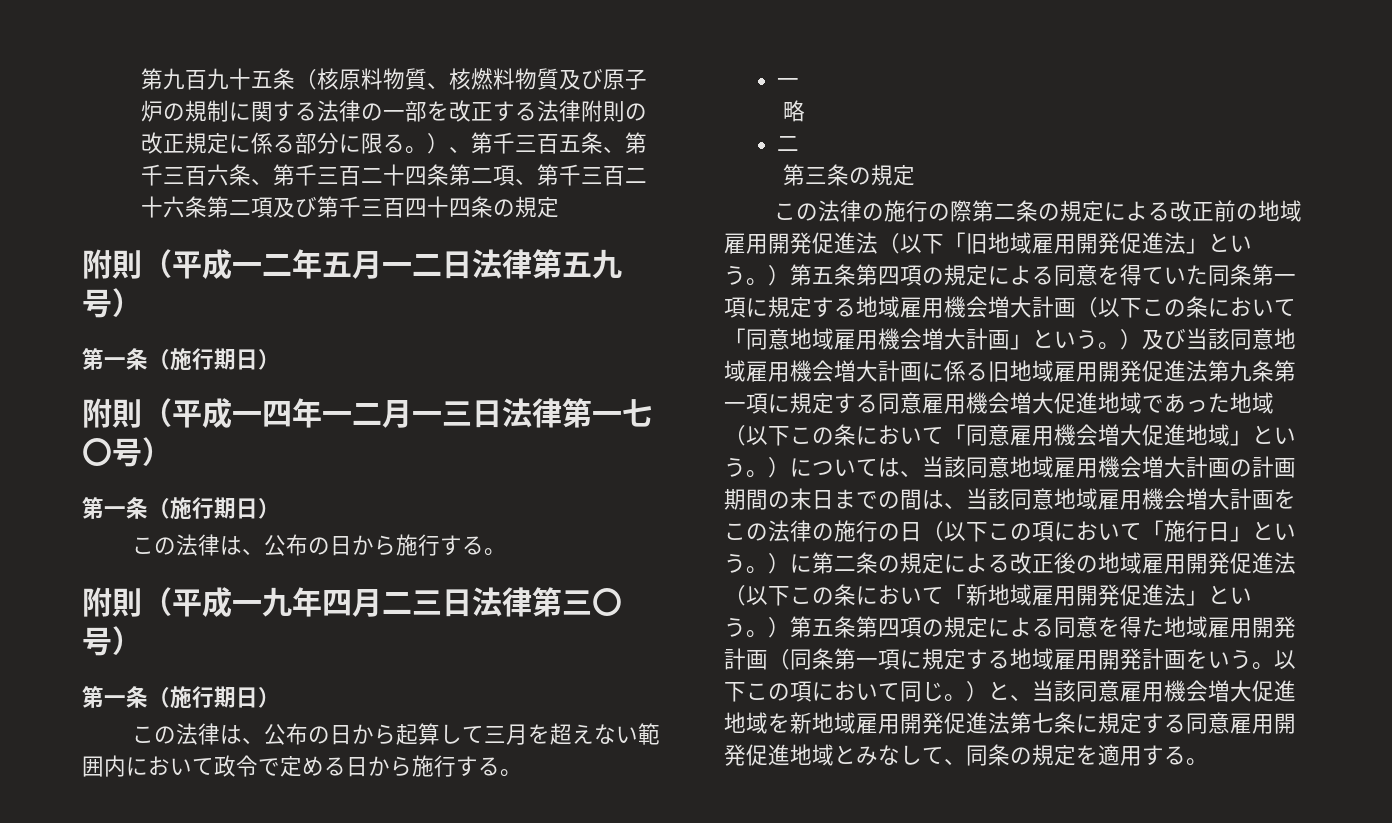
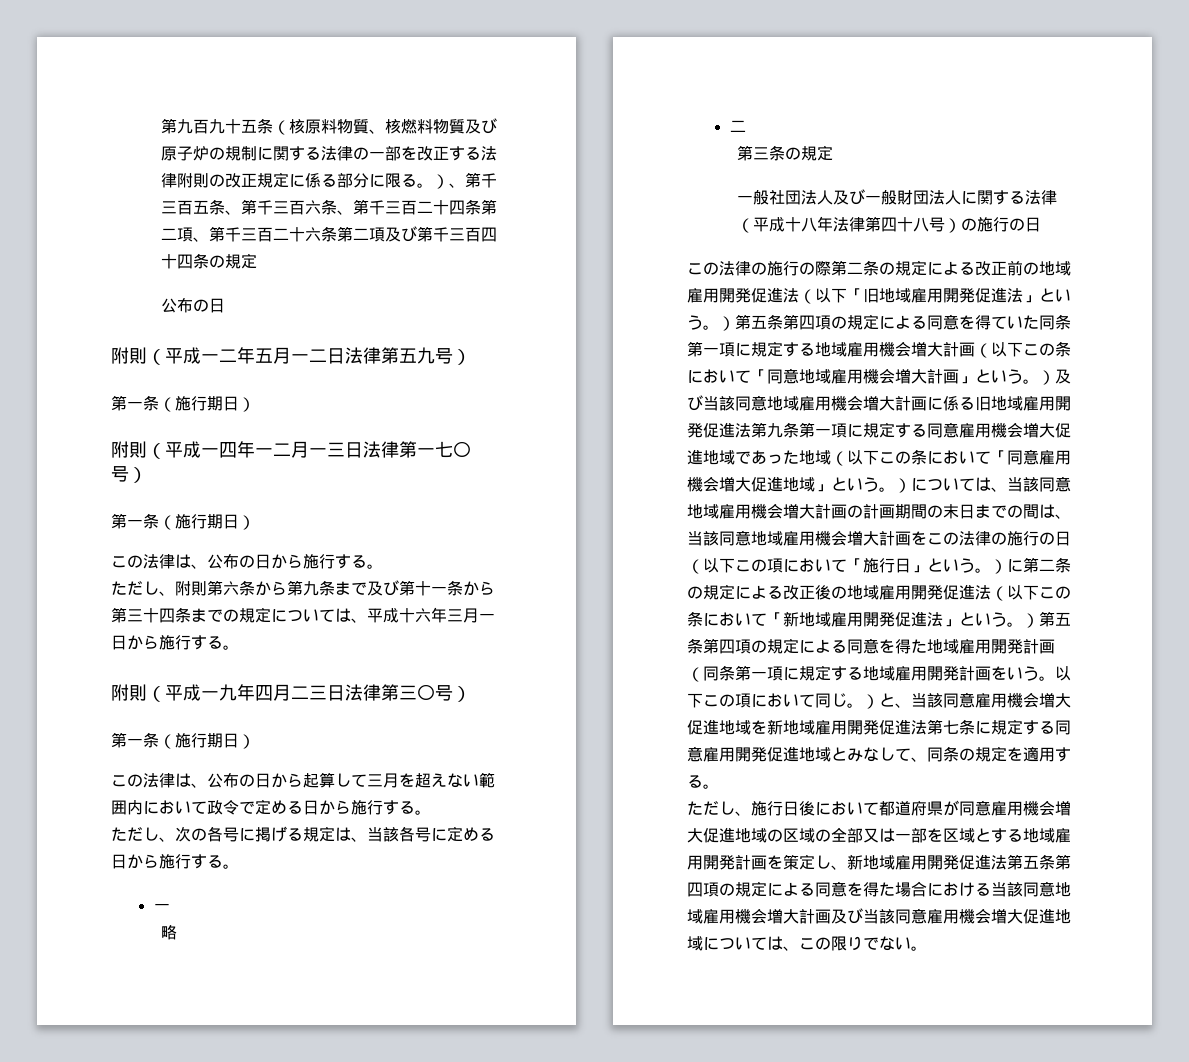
(559, 207) none -> [161,297,226,313] // 公布の日
(507, 552) none -> [111,580,495,596] [111,607,495,623] [111,635,239,650] // ただし、附則第六条から第九条まで及び第十一条から第三十四条までの規定については、平成十六年三月一日から施行する。
(522, 773) none -> [111,826,495,842] [111,854,239,869] // ただし、次の各号に掲げる規定は、当該各号に定める日から施行する。
(915, 175) none -> [737,189,1058,205] [737,216,1042,233] // 一般社団法人及び一般財団法人に関する法律（平成十八年法律第四十八号）の施行の日
(1208, 762) none -> [687,800,1071,816] [687,827,1071,843] [687,854,1071,870] [687,881,1071,897] [687,908,1071,924] [687,936,927,951] // ただし、施行日後において都道府県が同意雇用機会増大促進地域の区域の全部又は一部を区域とする地域雇用開発計画を策定し、新地域雇用開発促進法第五条第四項の規定による同意を得た場合における当該同意地域雇用機会増大計画及び当該同意雇用機会増大促進地域については、この限りでない。

